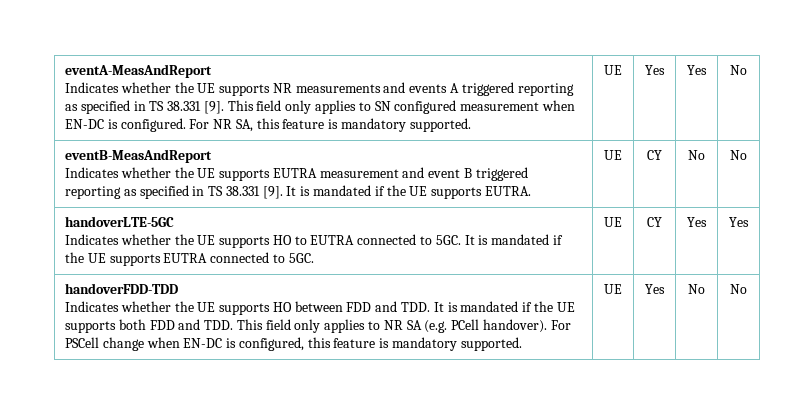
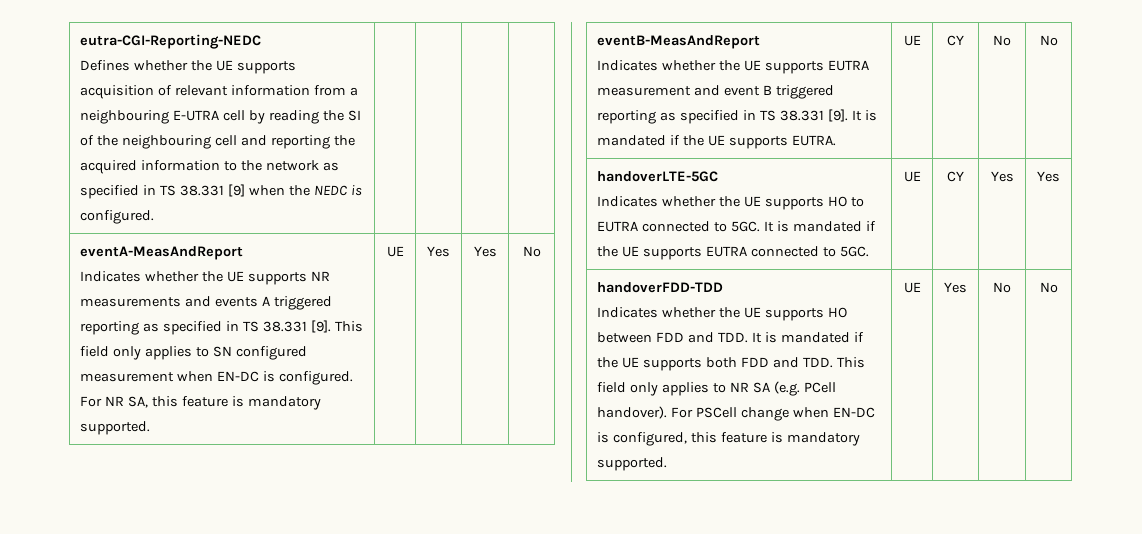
(64, 71) none -> [80,34,262,49] [80,60,296,74] [80,85,358,99] [80,110,361,124] [80,135,355,149] [80,160,339,174] [80,184,362,199] [80,210,155,224] eutra-CGI-Reporting-NEDC // Defines whether the UE supports acquisition of relevant information from a neighbouring E-UTRA cell by reading the SI of the neighbouring cell and reporting the acquired information to the network as specified in TS 38.331 [9] when the NEDC is configured. | | | | //

